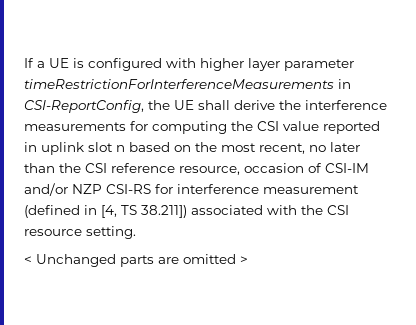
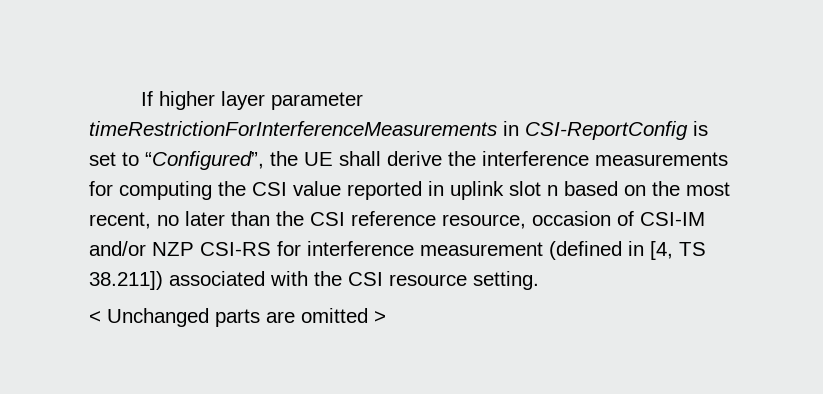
[37,58,196,71] a UE is configured with -> (154, 98) none
[24,100,144,113] CSI-ReportConfig, -> [525,121,708,140] [89,151,264,170] CSI-ReportConfig is set to “Configured”,

